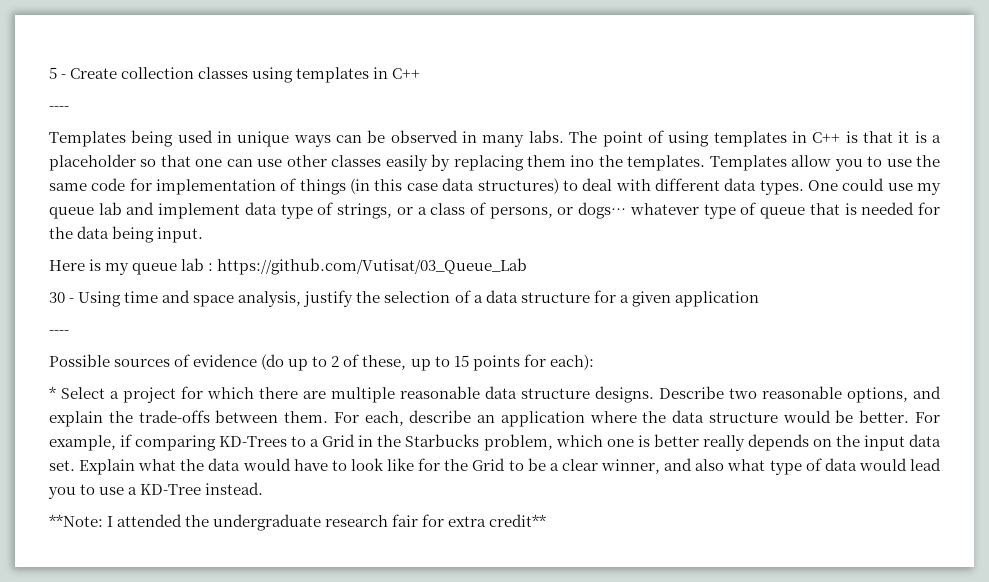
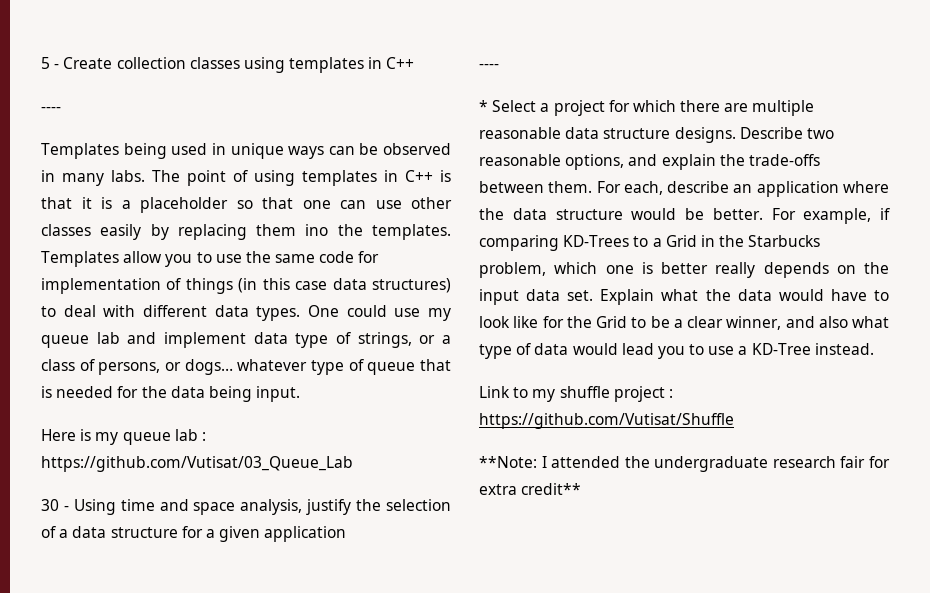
[49,354,594,371] // Possible sources of evidence (do up to 2 of these, up to 15 points for each): -> (499, 66) none
(264, 488) none -> [479,386,673,402] [479,413,734,429] // Link to my shuffle project : https://github.com/Vutisat/Shuffle

